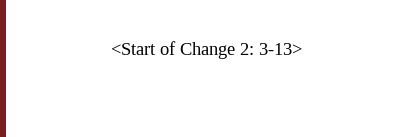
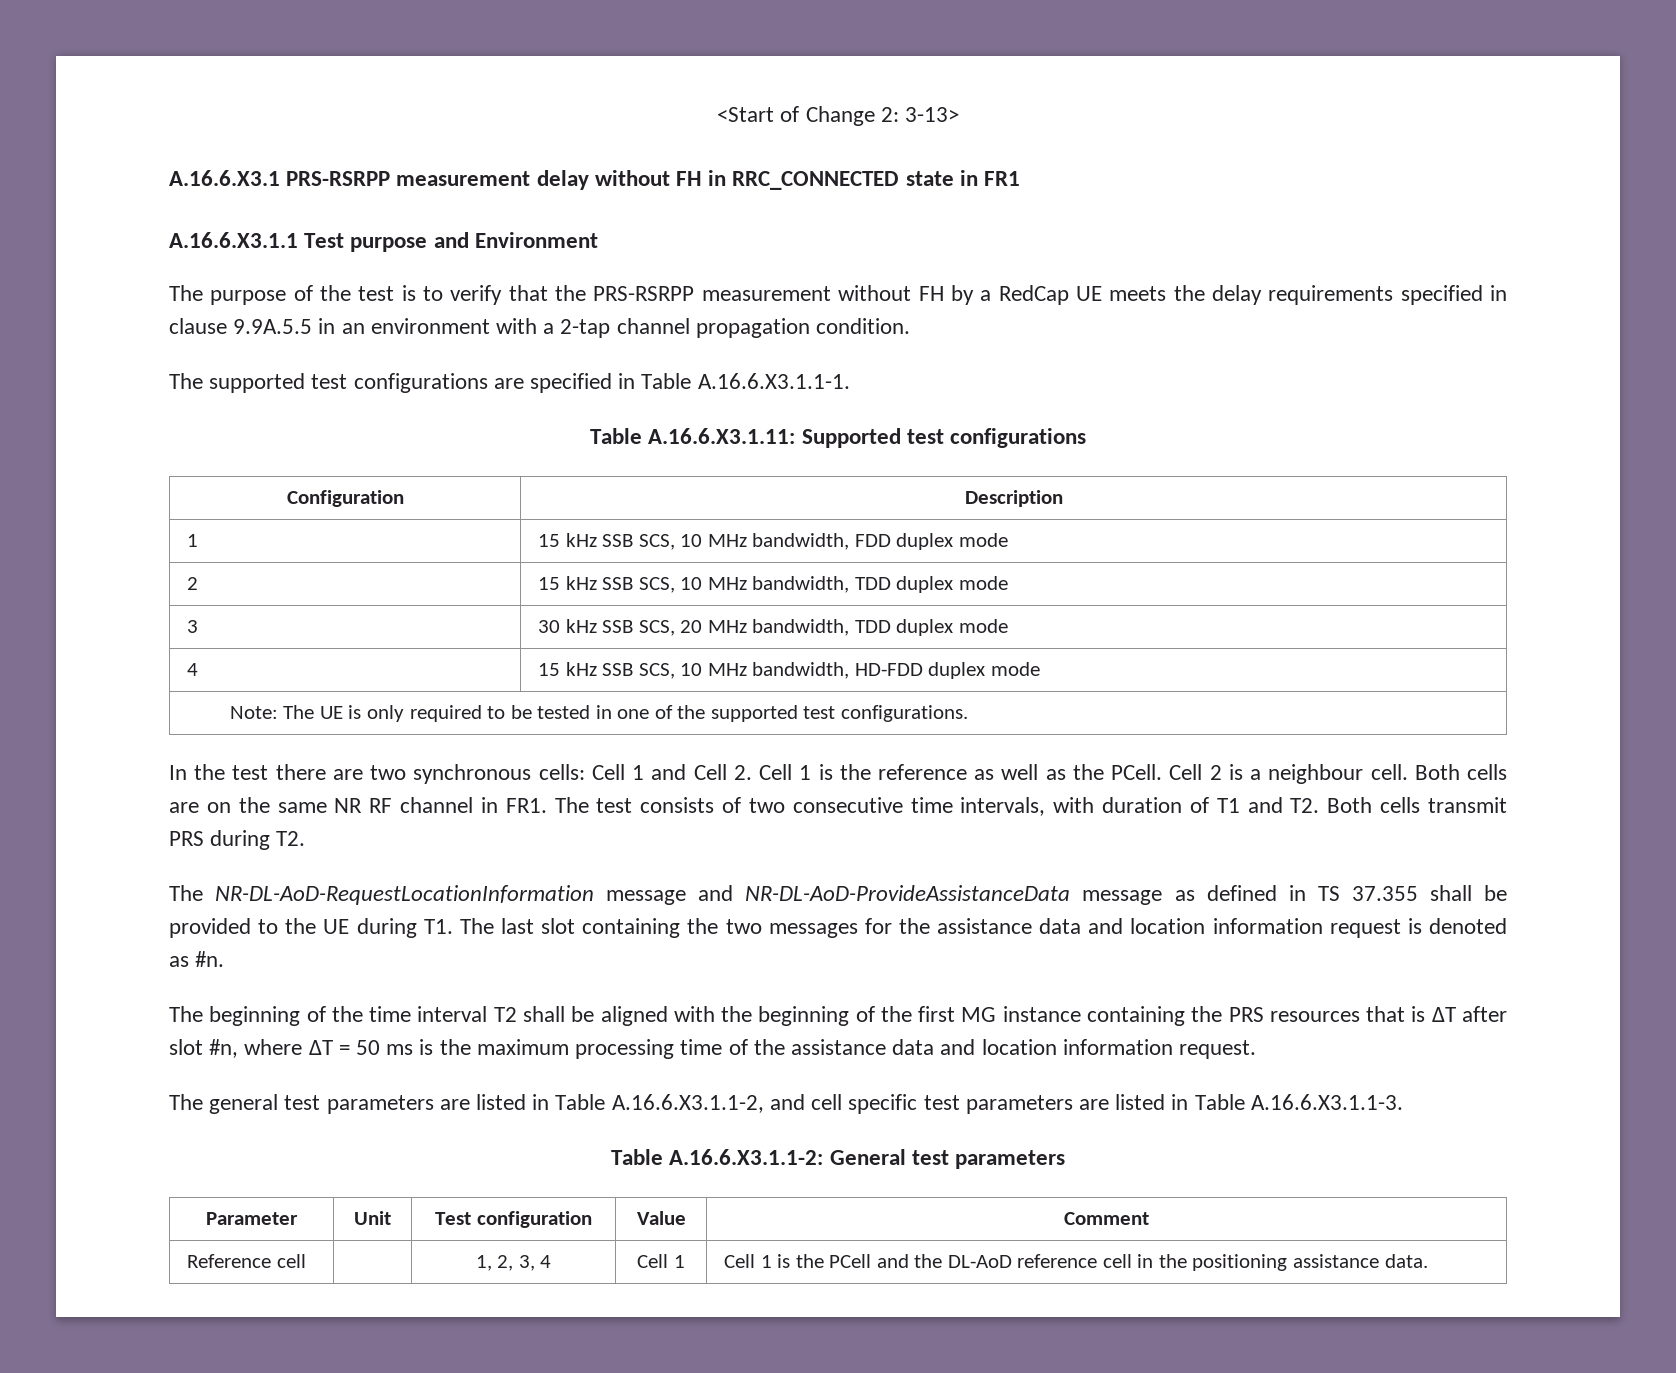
(302, 49) none -> [169,170,1021,190] [169,232,598,252] [169,285,1507,305] [169,318,911,338] [169,373,850,393] [590,428,1086,448] [286,490,404,507] [964,490,1063,507] [187,534,199,547] [538,533,1008,550] [187,577,199,590] [538,576,1008,593] [187,620,199,633] [538,619,1008,636] [187,663,199,676] [538,662,1040,679] [229,705,968,722] [169,764,1508,784] [169,797,1507,816] [169,830,306,850] [169,885,1507,905] [169,918,1508,938] [169,951,225,967] [169,1006,1507,1026] [169,1039,1256,1059] [169,1094,1403,1114] [611,1149,1065,1169] [206,1212,298,1225] [354,1211,391,1225] [435,1211,592,1228] [636,1211,686,1225] [1064,1212,1149,1225] [187,1254,306,1268] [475,1255,552,1271] [637,1254,685,1268] [724,1254,1428,1271] // A.16.6.X3.1 PRS-RSRPP measurement delay without FH in RRC_CONNECTED state in FR1 // A.16.6.X3.1.1 Test purpose and Environment // The purpose of the test is to verify that the PRS-RSRPP measurement without FH by a RedCap UE meets the delay requirements specified in clause 9.9A.5.5 in an environment with a 2-tap channel propagation condition. // The supported test configurations are specified in Table A.16.6.X3.1.1-1. // Table A.16.6.X3.1.11: Supported test configurations // Configuration | Description // 1 | 15 kHz SSB SCS, 10 MHz bandwidth, FDD duplex mode // 2 | 15 kHz SSB SCS, 10 MHz bandwidth, TDD duplex mode // 3 | 30 kHz SSB SCS, 20 MHz bandwidth, TDD duplex mode // 4 | 15 kHz SSB SCS, 10 MHz bandwidth, HD-FDD duplex mode // Note: The UE is only required to be tested in one of the supported test configurations. // In the test there are two synchronous cells: Cell 1 and Cell 2. Cell 1 is the reference as well as the PCell. Cell 2 is a neighbour cell. Both cells are on the same NR RF channel in FR1. The test consists of two consecutive time intervals, with duration of T1 and T2. Both cells transmit PRS during T2. // The NR-DL-AoD-RequestLocationInformation message and NR-DL-AoD-ProvideAssistanceData message as defined in TS 37.355 shall be provided to the UE during T1. The last slot containing the two messages for the assistance data and location information request is denoted as #n. // The beginning of the time interval T2 shall be aligned with the beginning of the first MG instance containing the PRS resources that is ΔT after slot #n, where ΔT = 50 ms is the maximum processing time of the assistance data and location information request. // The general test parameters are listed in Table A.16.6.X3.1.1-2, and cell specific test parameters are listed in Table A.16.6.X3.1.1-3. // Table A.16.6.X3.1.1-2: General test parameters // Parameter | Unit | Test configuration | Value | Comment // Reference cell | | 1, 2, 3, 4 | Cell 1 | Cell 1 is the PCell and the DL-AoD reference cell in the positioning assistance data.

